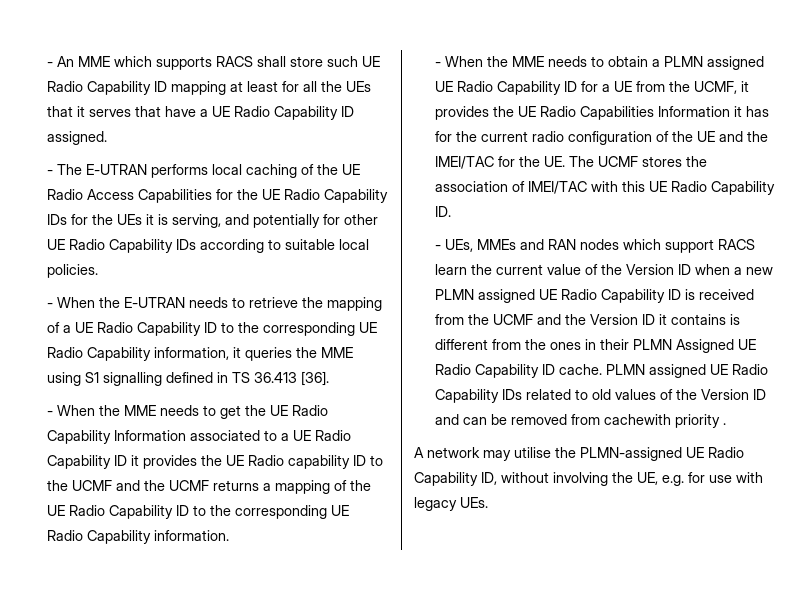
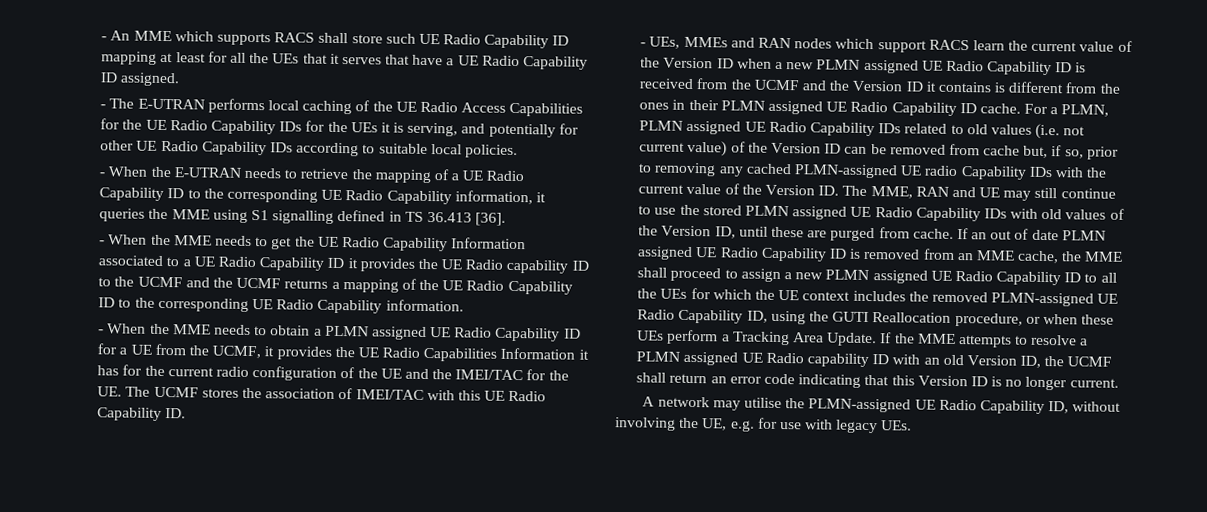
[675,339,734,353] Assigned -> [768,100,824,115] assigned
(602, 369) none -> [1024,103,1110,117] For a PLMN,
[659,389,766,400] [434,414,459,425] of the Version ID and -> [1035,123,1086,140] [639,140,842,157] (i.e. not current value) of the Version ID
[603,414,726,428] cachewith priority . -> [983,145,1119,160] [638,162,1108,180] [638,183,1116,201] [638,204,1125,222] [638,225,1106,242] [637,246,1124,264] [637,267,1117,286] [637,287,1119,307] [637,309,1115,327] [637,329,1089,348] [636,351,1113,368] [636,372,1119,391] cache but, if so, prior to removing any cached PLMN-assigned UE radio Capability IDs with the current value of the Version ID. The MME, RAN and UE may still continue to use the stored PLMN assigned UE Radio Capability IDs with old values of the Version ID, until these are purged from cache. If an out of date PLMN assigned UE Radio Capability ID is removed from an MME cache, the MME shall proceed to assign a new PLMN assigned UE Radio Capability ID to all the UEs for which the UE context includes the removed PLMN-assigned UE Radio Capability ID, using the GUTI Reallocation procedure, or when these UEs perform a Tracking Area Update. If the MME attempts to resolve a PLMN assigned UE Radio capability ID with an old Version ID, the UCMF shall return an error code indicating that this Version ID is no longer current.

